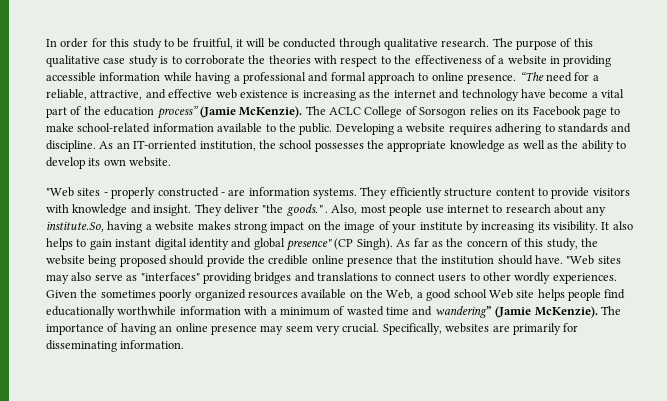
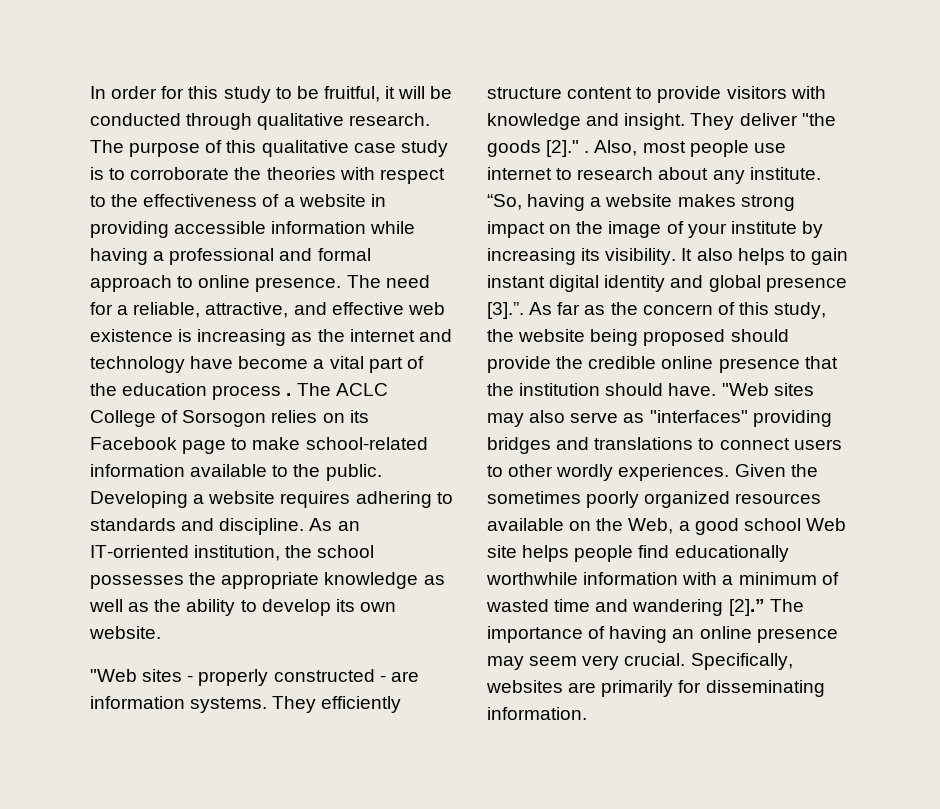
[519,72,544,81] “The -> [346,275,381,288] The
[156,106,303,119] process” (Jamie McKenzie). -> [212,385,292,400] process .
[286,204,323,216] goods." -> [487,140,580,157] goods [2]."
[46,221,104,232] institute.So, -> [749,167,821,180] [487,194,522,210] institute. “So,
[286,238,393,251] presence" (CP Singh). -> [765,277,847,292] [487,302,524,319] presence [3].”.
[434,306,598,318] wandering” (Jamie McKenzie). -> [632,599,765,616] wandering [2].”

